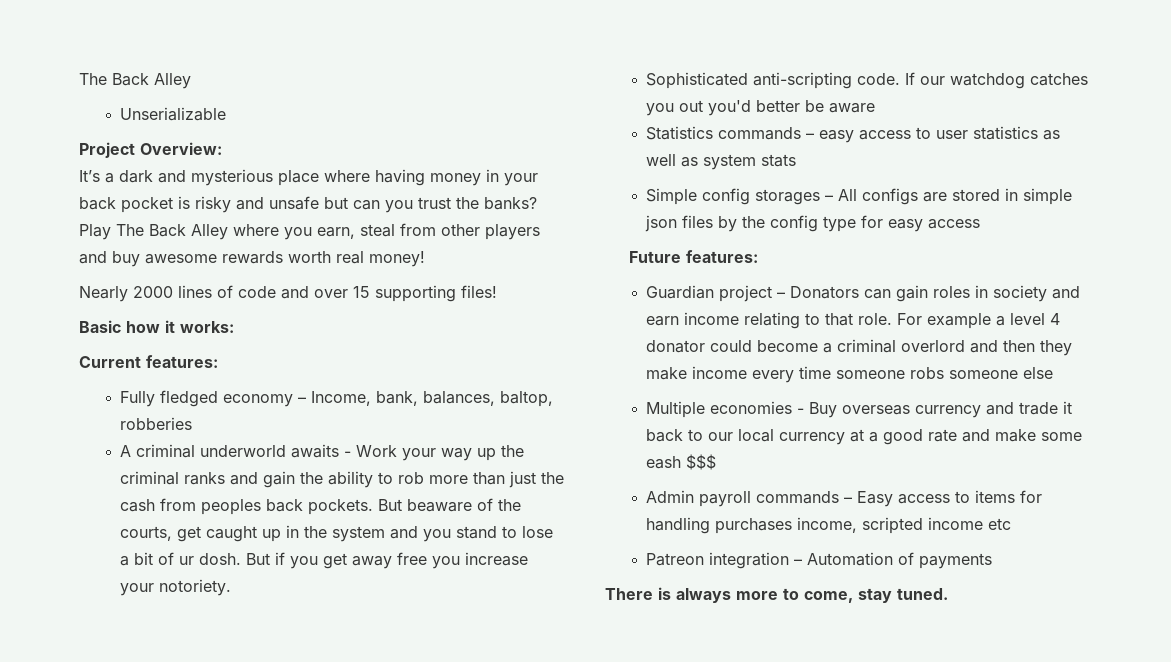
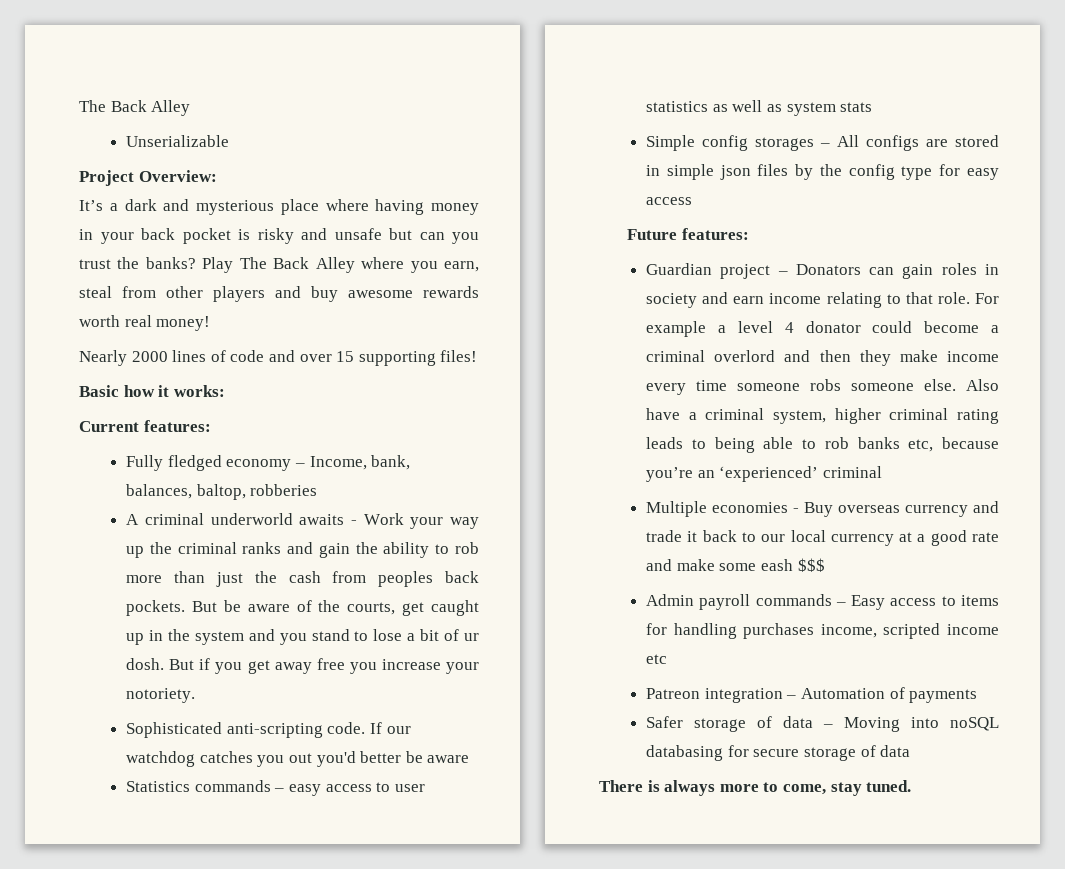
[407,499,473,512] beaware -> [223,600,290,612] be aware
[1023,367,1054,379] else -> [924,379,999,391] [646,408,999,424] [646,437,999,453] [646,466,882,482] else. Also have a criminal system, higher criminal rating leads to being able to rob banks etc, because you’re an ‘experienced’ criminal
(993, 561) none -> [646,716,999,732] [646,745,911,761] // Safer storage of data – Moving into noSQL databasing for secure storage of data

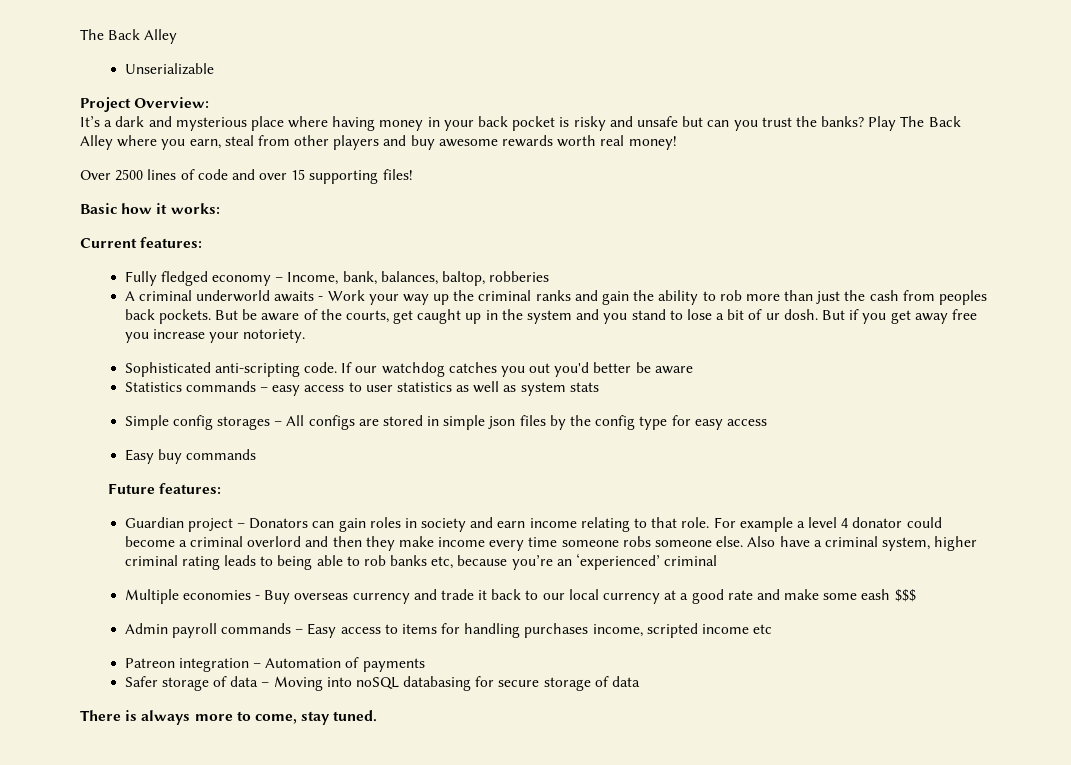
[79,350,168,366] Nearly 2000 -> [80,169,144,181] Over 2500
(693, 201) none -> [124,449,256,464] // Easy buy commands

